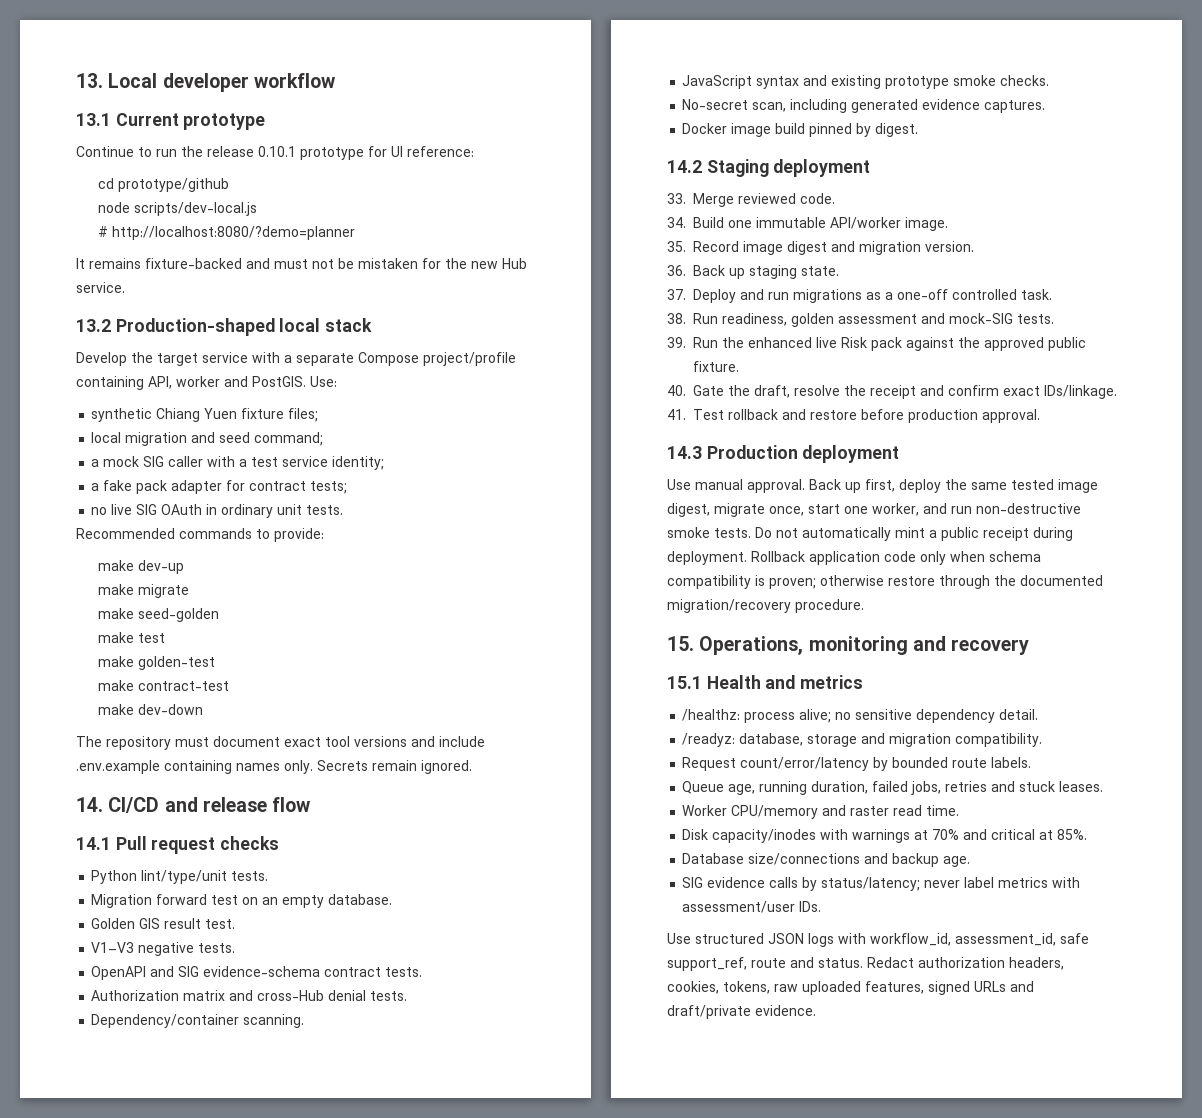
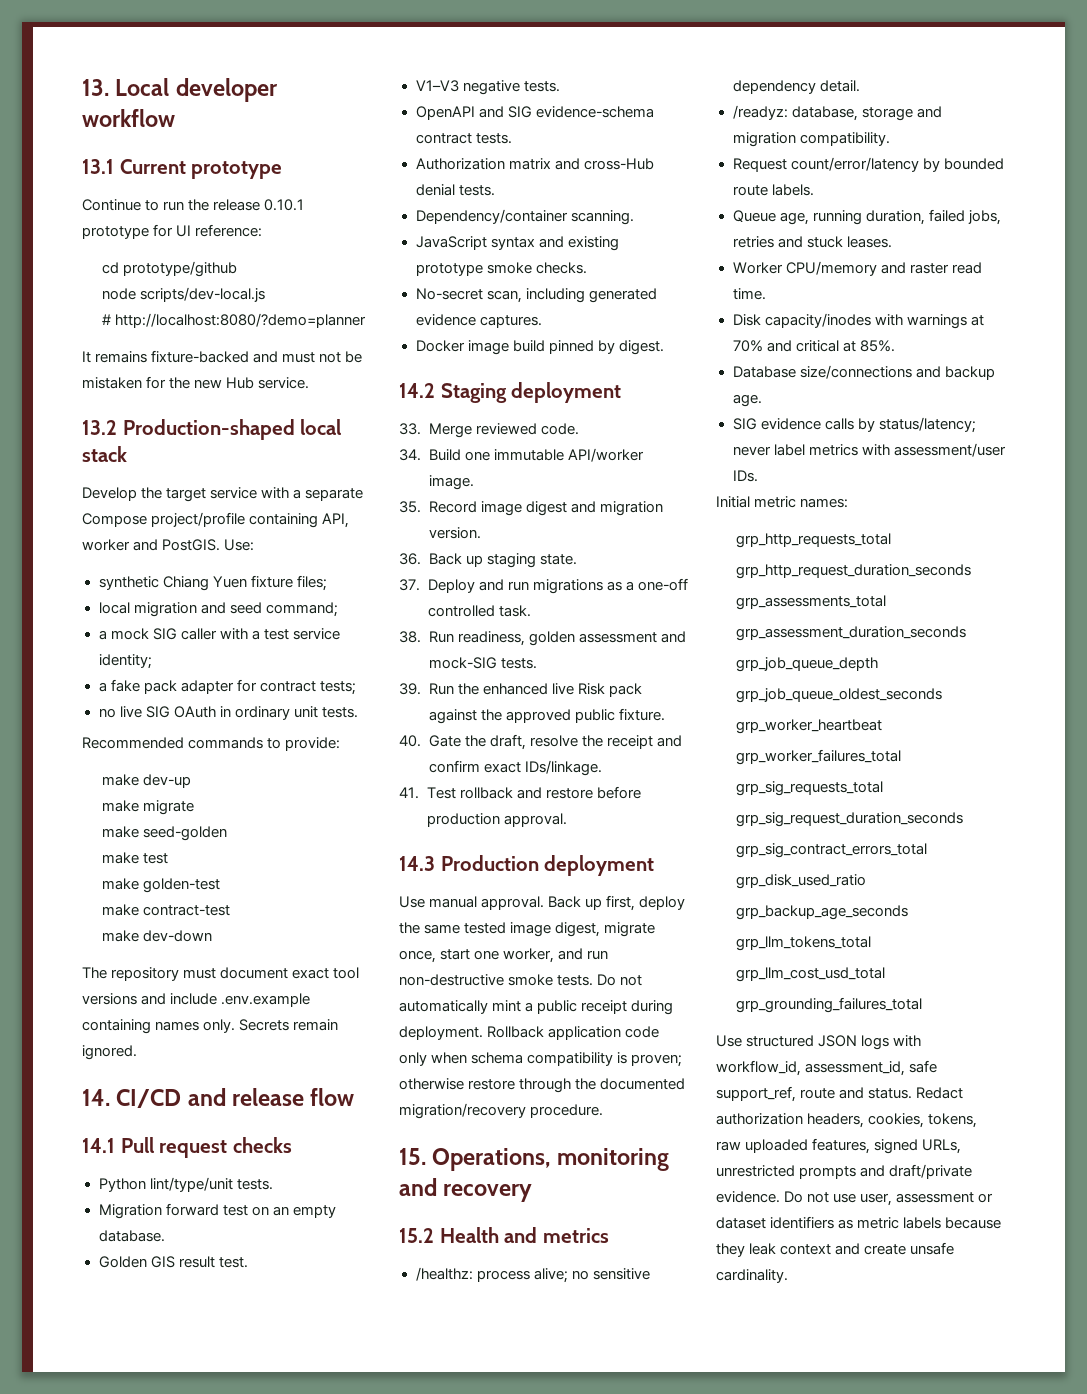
[667,676,702,689] 15.1 -> [399,1228,434,1243] 15.2
(822, 906) none -> [716,496,849,508] [735,533,891,548] [735,564,971,579] [735,595,886,610] [735,626,966,641] [735,657,878,672] [735,688,942,703] [735,719,882,734] [735,749,901,765] [735,781,883,796] [735,812,963,827] [735,843,927,858] [735,874,866,889] [735,905,908,920] [735,936,871,951] [735,967,885,982] [735,997,922,1013] // Initial metric names: // grp_http_requests_total // grp_http_request_duration_seconds // grp_assessments_total // grp_assessment_duration_seconds // grp_job_queue_depth // grp_job_queue_oldest_seconds // grp_worker_heartbeat // grp_worker_failures_total // grp_sig_requests_total // grp_sig_request_duration_seconds // grp_sig_contract_errors_total // grp_disk_used_ratio // grp_backup_age_seconds // grp_llm_tokens_total // grp_llm_cost_usd_total // grp_grounding_failures_total
[974,981,1034,992] [667,1005,816,1019] URLs and draft/private evidence. -> [922,1139,962,1154] [716,1164,973,1179] [716,1191,994,1206] [716,1216,1002,1229] [716,1242,955,1257] [716,1269,788,1283] URLs, unrestricted prompts and draft/private evidence. Do not use user, assessment or dataset identifiers as metric labels because they leak context and create unsafe cardinality.

